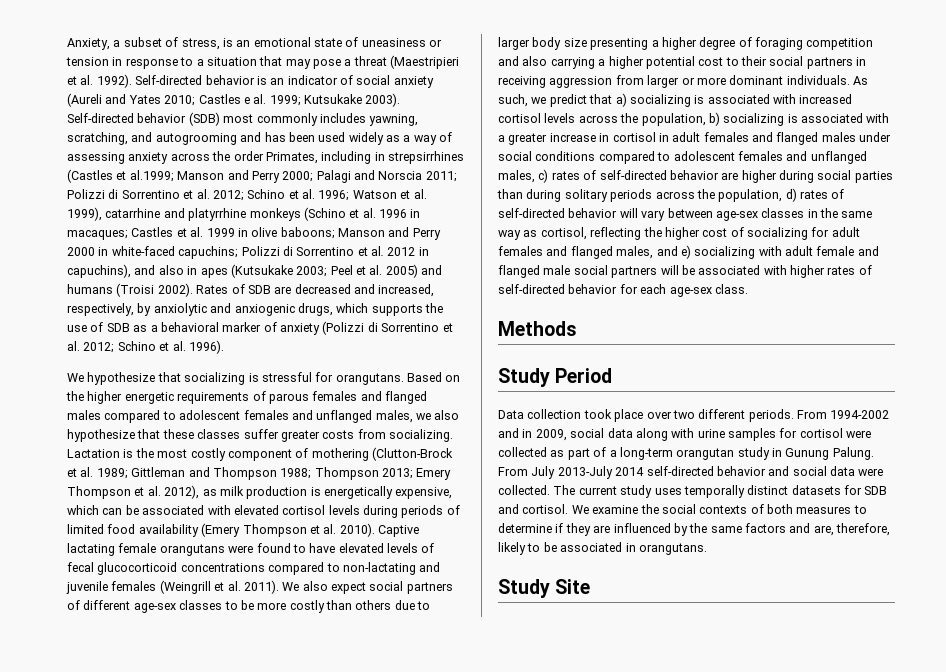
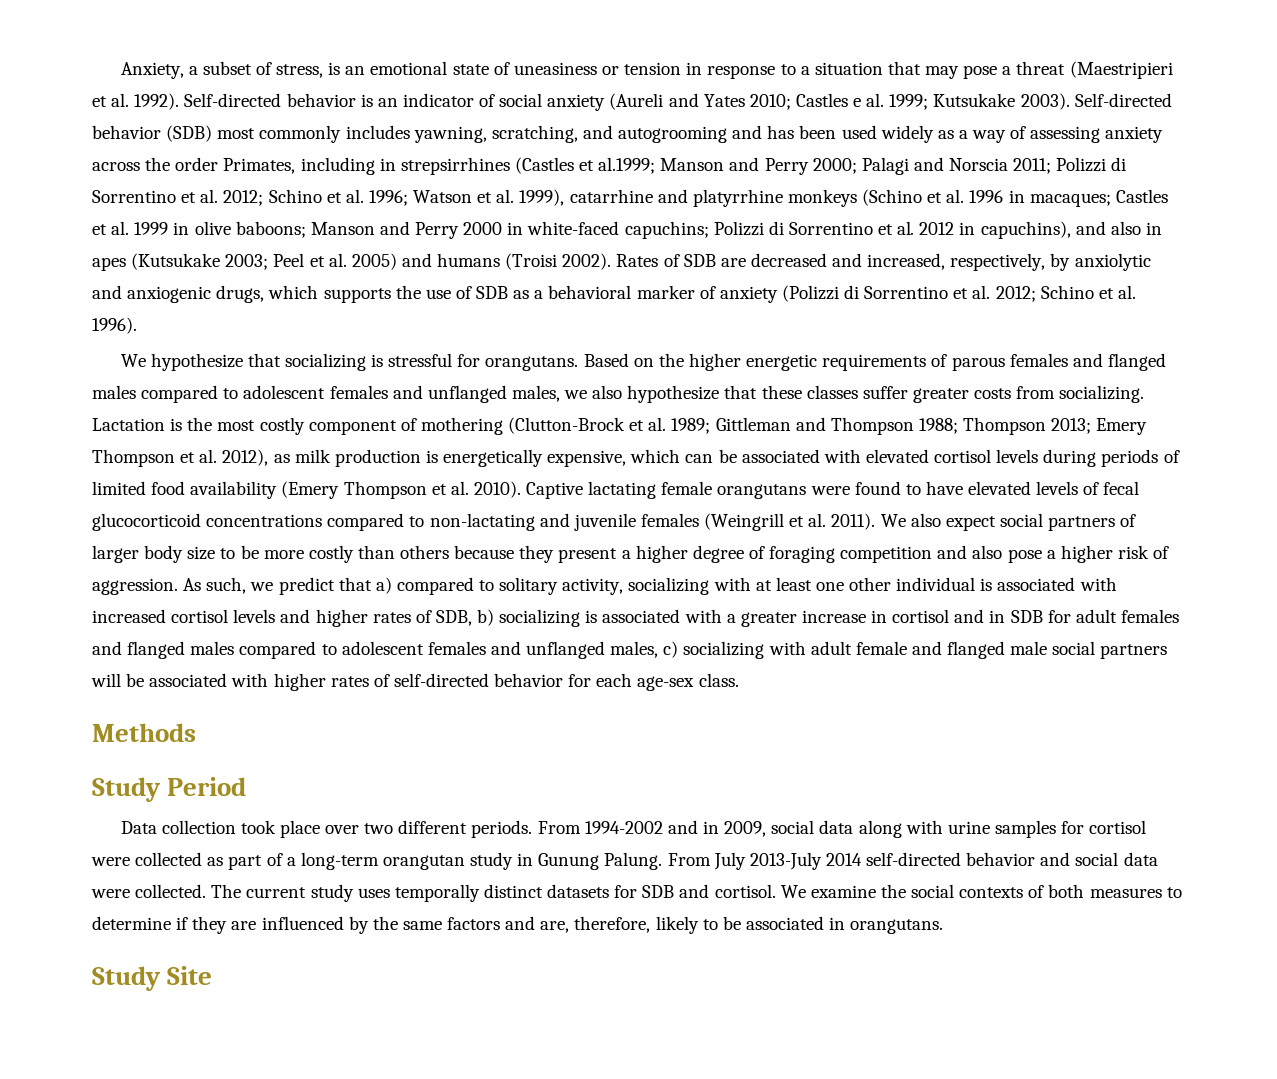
[83,600,223,613] different age-sex classes -> [92,545,216,563] larger body size
[394,600,431,610] [498,37,649,50] due to larger body size presenting -> [454,545,618,563] because they present
[550,56,867,69] [498,75,850,88] carrying a higher potential cost to their social partners in receiving aggression from larger or more dominant individuals. -> [1007,545,1170,563] [92,578,178,595] pose a higher risk of aggression.
[629,94,691,107] socializing -> [396,577,976,595] compared to solitary activity, socializing with at least one other individual
[578,113,706,126] across the population, -> [280,609,472,627] and higher rates of SDB,
[658,133,669,142] in -> [954,609,1071,623] and in SDB for
[859,132,892,142] [498,151,596,161] under social conditions -> (235, 648) none
[551,170,893,183] [497,188,845,202] [498,208,873,221] [498,227,860,240] [498,245,691,259] rates of self-directed behavior are higher during social parties than during solitary periods across the population, d) rates of self-directed behavior will vary between age-sex classes in the same way as cortisol, reflecting the higher cost of socializing for adult females and flanged males, and e) -> (679, 649) none

